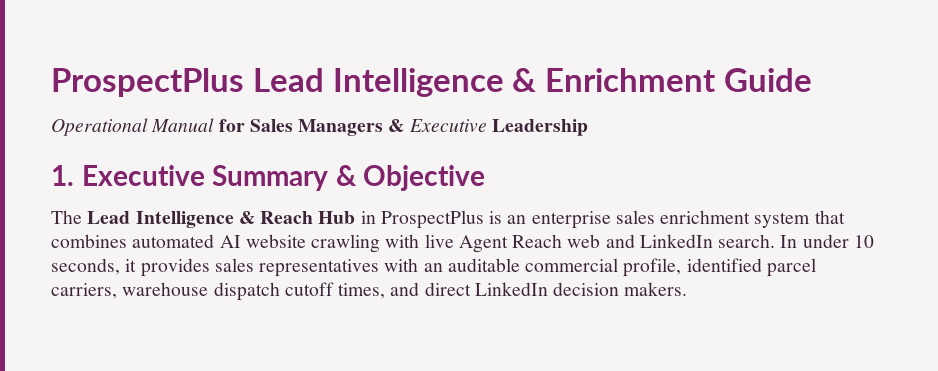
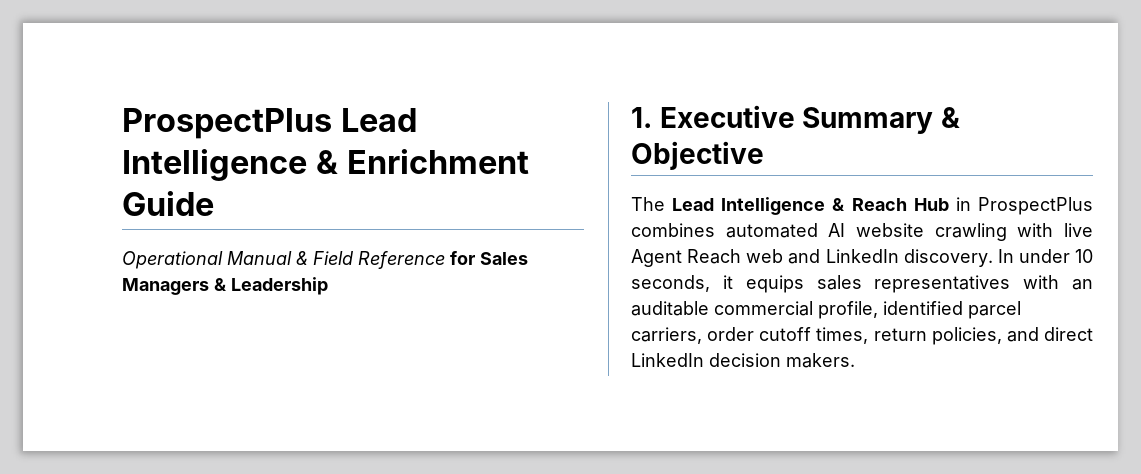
(215, 125) none -> [296,251,445,269] & Field Reference
[408,119,487,132] Executive -> (226, 284) none
[489,210,845,229] is an enterprise sales enrichment system that -> (1093, 206) none
[718,234,776,248] search. -> [903,249,993,267] discovery.
[140,258,210,277] provides -> [745,275,804,293] equips
[122,282,386,301] warehouse dispatch cutoff times, -> [707,327,1002,345] order cutoff times, return policies,

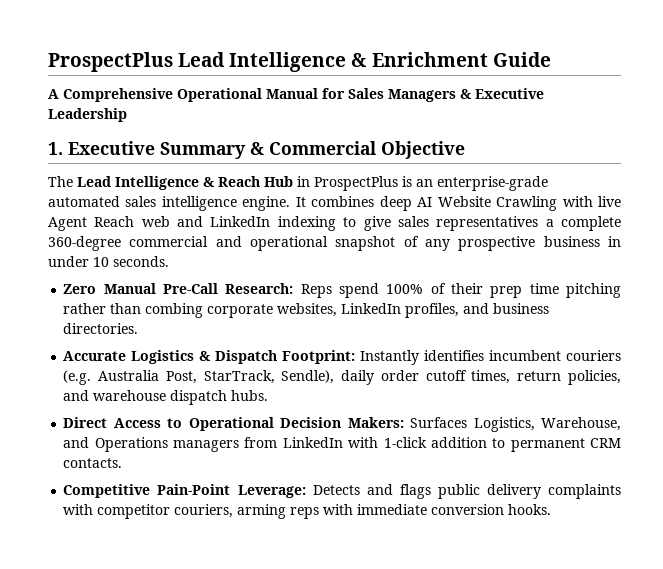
[122,251,445,269] Operational Manual & Field Reference -> [48,88,318,102] A Comprehensive Operational Manual
(226, 284) none -> [475,88,544,99] Executive
(960, 117) none -> [269,141,376,155] Commercial
[631,223,1007,241] combines automated AI website crawling -> [402,176,548,191] [48,196,558,211] is an enterprise-grade automated sales intelligence engine. It combines deep AI Website Crawling
[903,249,1093,267] [631,275,1093,293] [631,301,1021,319] [631,327,702,344] discovery. In under 10 seconds, it equips sales representatives with an auditable commercial profile, identified parcel carriers, -> [277,216,622,231] [48,236,621,251] [48,256,169,267] [63,283,621,298] [63,303,550,318] [63,323,139,334] [63,350,621,365] [63,370,375,385] indexing to give sales representatives a complete 360-degree commercial and operational snapshot of any prospective business in under 10 seconds. // Zero Manual Pre-Call Research: Reps spend 100% of their prep time pitching rather than combing corporate websites, LinkedIn profiles, and business directories. // Accurate Logistics & Dispatch Footprint: Instantly identifies incumbent couriers (e.g. Australia Post, StarTrack, Sendle), daily
[1044,327,1093,341] [631,353,855,368] direct LinkedIn decision makers. -> [93,390,269,405] [63,417,621,432] [63,437,622,452] [63,458,123,468] [63,484,621,499] [63,504,552,519] warehouse dispatch hubs. // Direct Access to Operational Decision Makers: Surfaces Logistics, Warehouse, and Operations managers from LinkedIn with 1-click addition to permanent CRM contacts. // Competitive Pain-Point Leverage: Detects and flags public delivery complaints with competitor couriers, arming reps with immediate conversion hooks.

